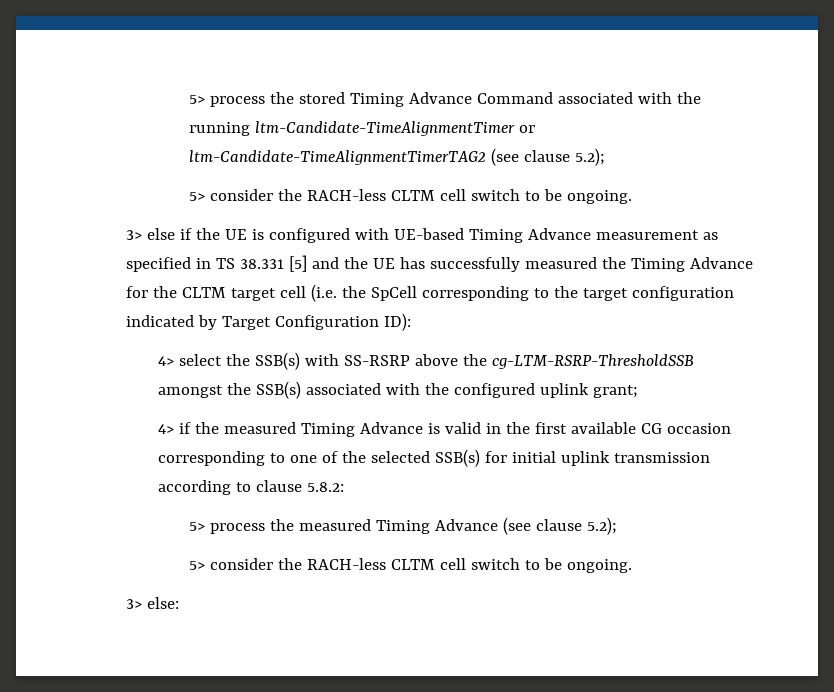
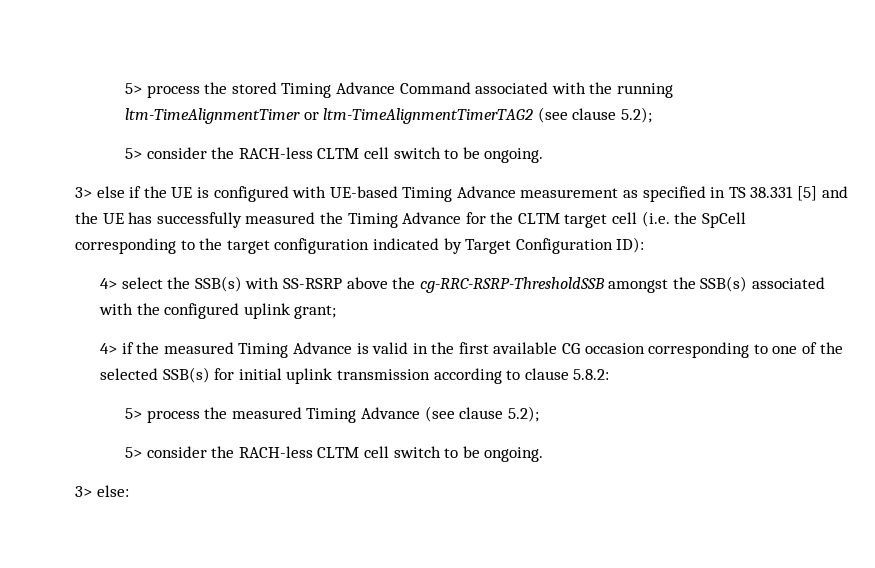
[255,121,536,136] [189,150,487,165] ltm-Candidate-TimeAlignmentTimer or ltm-Candidate-TimeAlignmentTimerTAG2 -> [124,108,534,124] ltm-TimeAlignmentTimer or ltm-TimeAlignmentTimerTAG2
[491,354,694,369] cg-LTM-RSRP-ThresholdSSB -> [419,277,605,293] cg-RRC-RSRP-ThresholdSSB

